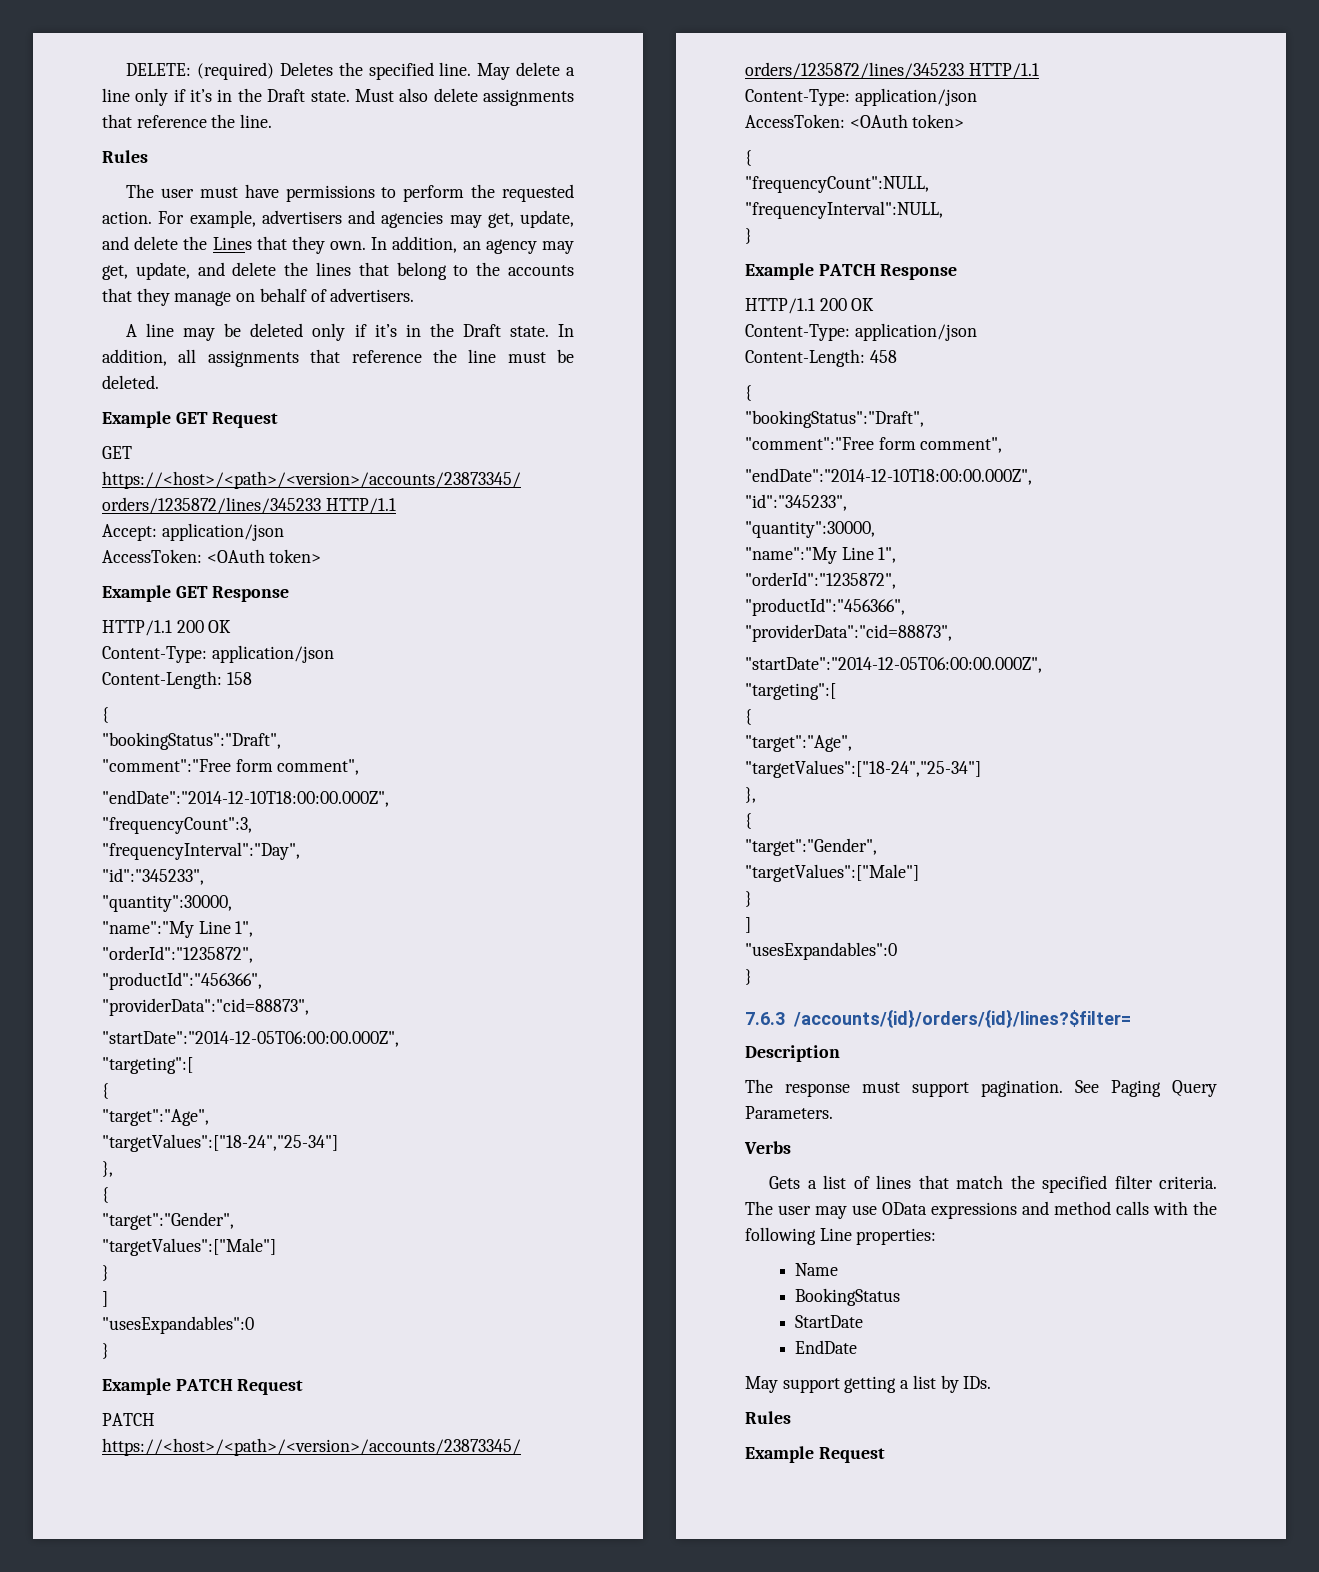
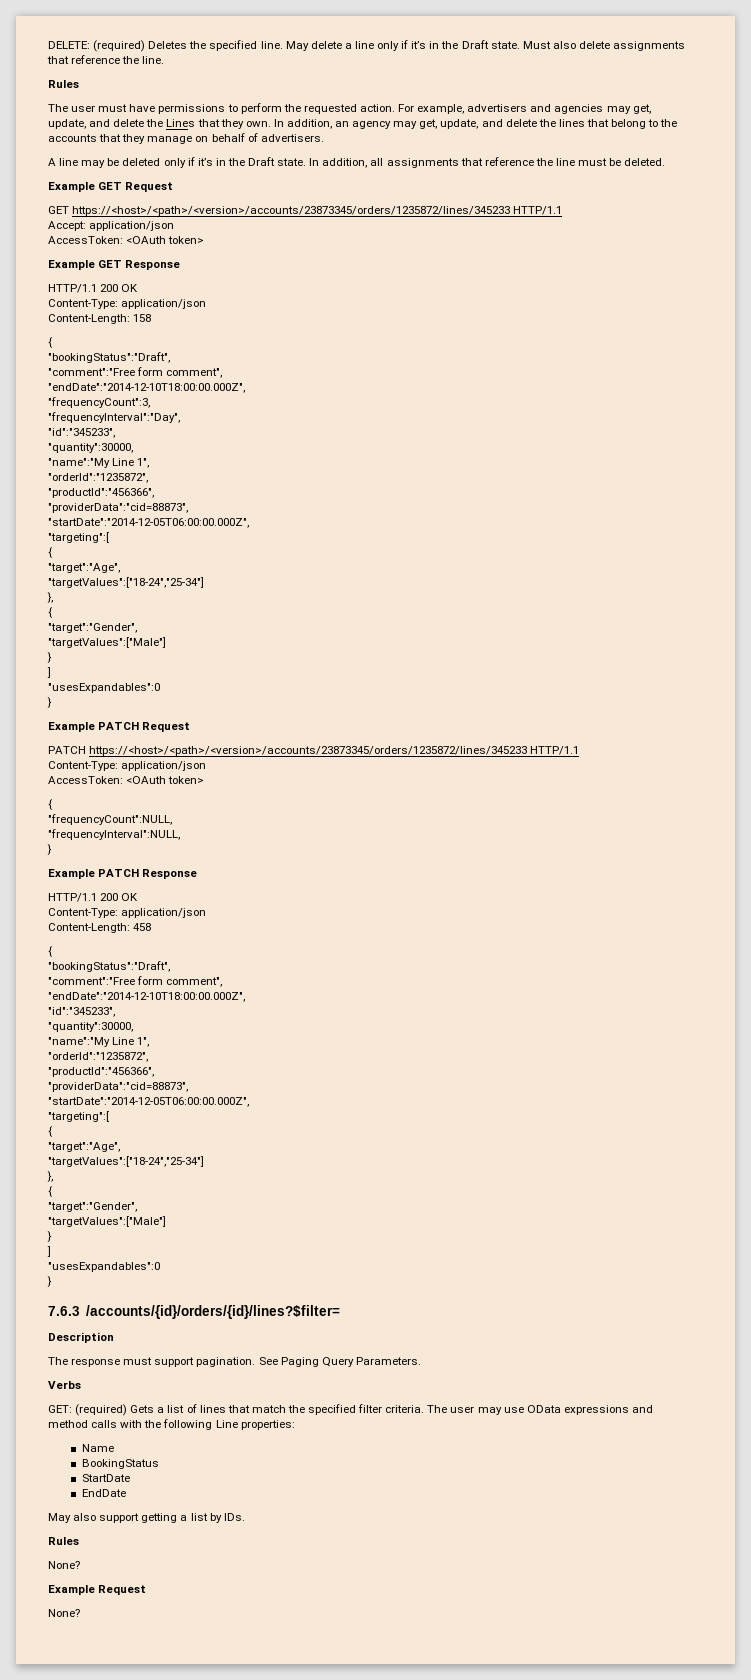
(791, 1147) none -> [48,1404,128,1416] GET: (required)
(778, 1384) none -> [73,1513,97,1521] also
(791, 1417) none -> [48,1561,80,1569] // None?
(885, 1455) none -> [48,1609,80,1617] // None?

